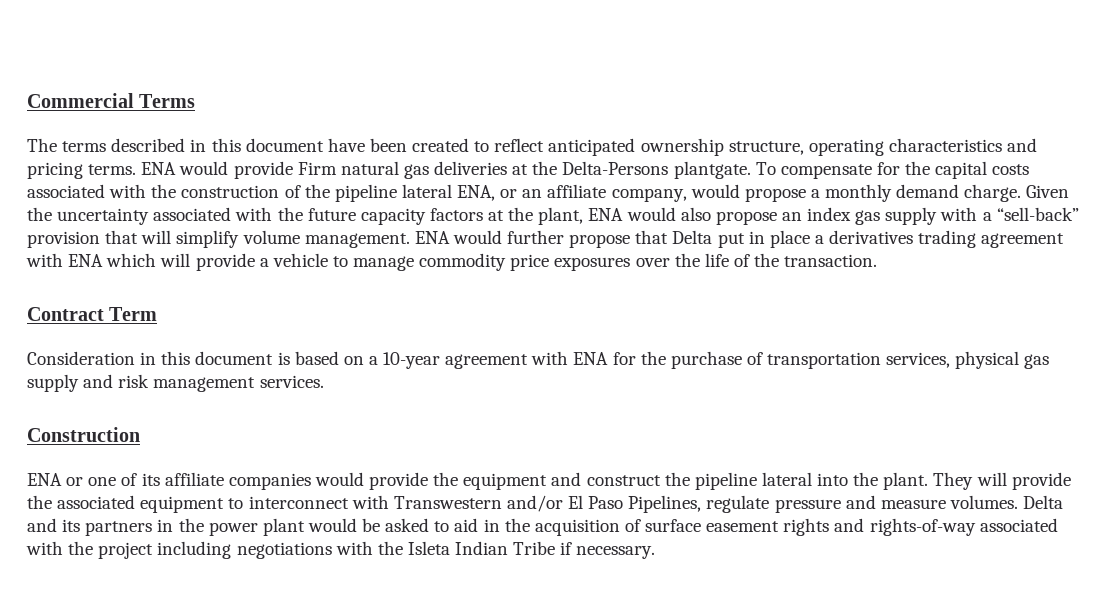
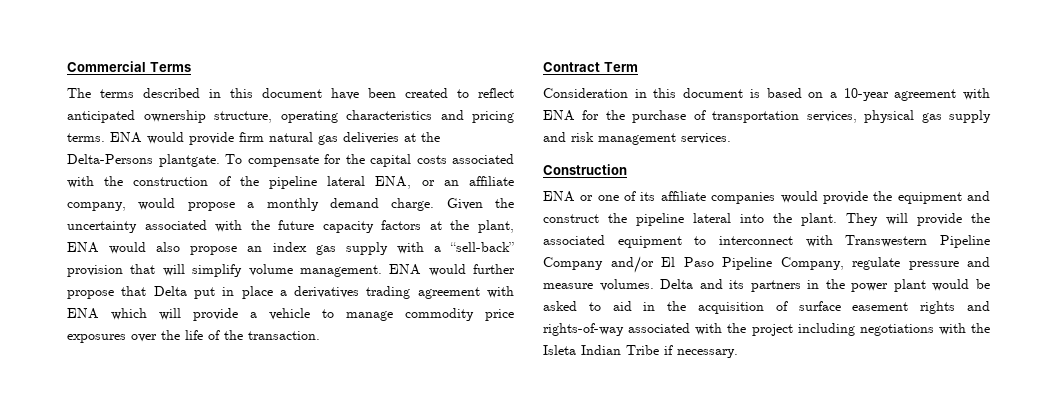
[297,162,337,175] Firm -> [239,132,264,142] firm
(502, 502) none -> [940,235,990,248] [543,257,603,270] Pipeline Company
[628,495,702,513] Pipelines, -> [722,257,844,270] Pipeline Company,

